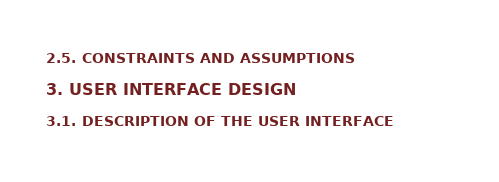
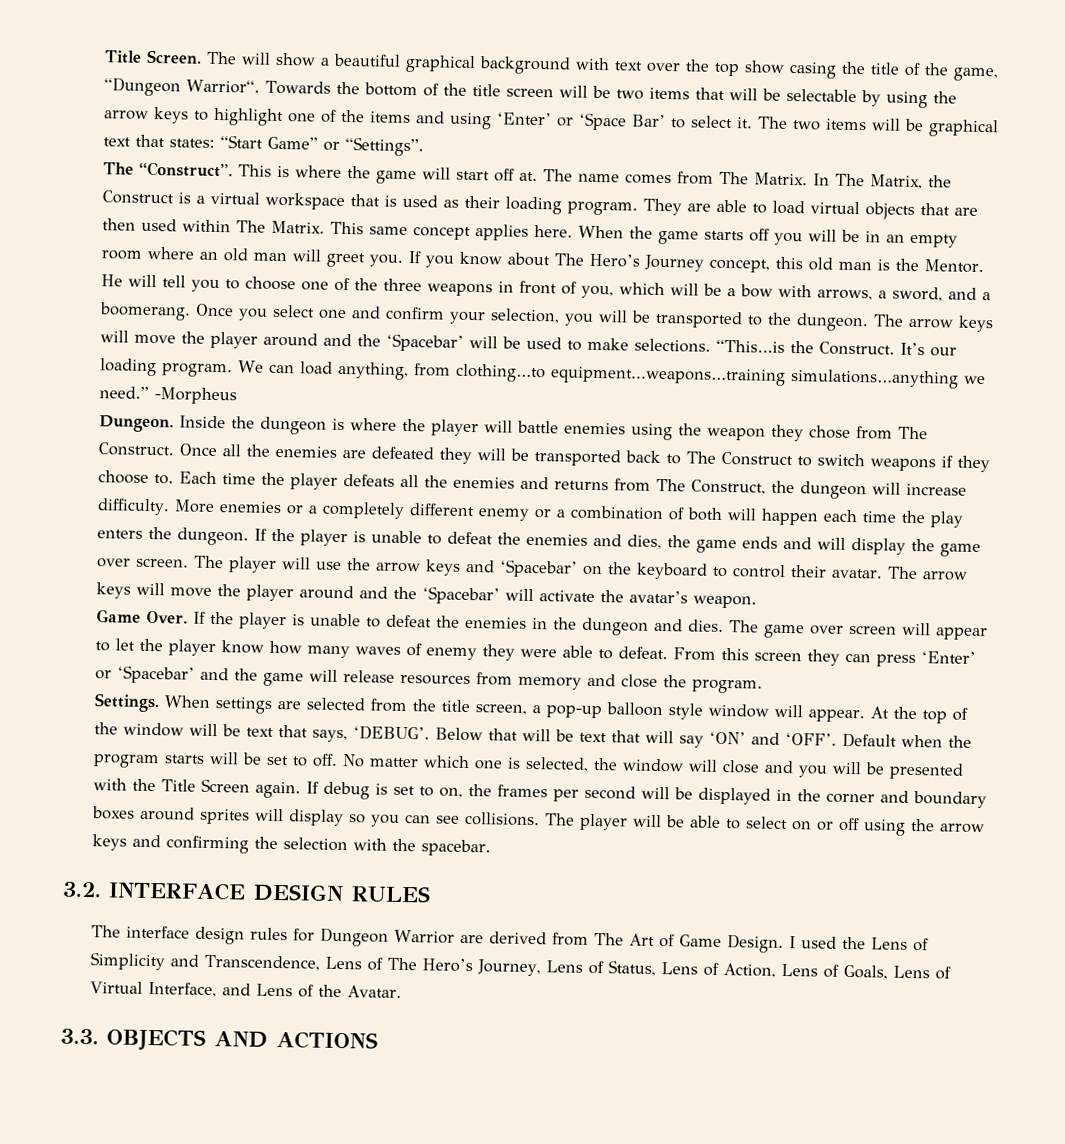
[46,53,355,63] [46,83,296,95] [46,116,394,126] 2.5. CONSTRAINTS AND ASSUMPTIONS // 3. USER INTERFACE DESIGN // 3.1. DESCRIPTION OF THE USER INTERFACE -> [104,49,999,82] [104,77,958,109] [104,107,1000,138] [103,134,425,157] [103,161,953,190] [102,190,979,220] [102,218,959,248] [101,246,985,274] [101,274,992,302] [99,302,995,333] [100,330,958,357] [100,358,987,389] [99,386,238,405] [99,415,929,442] [98,442,991,473] [98,470,968,500] [97,498,964,528] [97,526,982,558] [97,555,969,581] [96,582,758,609] [96,609,989,641] [95,638,977,668] [95,665,764,694] [94,693,969,724] [94,722,973,748] [93,751,965,780] [93,778,988,809] [92,806,986,836] [92,834,492,857] [62,881,432,903] [91,925,930,953] [90,952,952,980] [90,981,403,999] [60,1028,379,1051] Title Screen. The will show a beautiful graphical background with text over the top show casing the title of the game, “Dungeon Warrior“. Towards the bottom of the title screen will be two items that will be selectable by using the arrow keys to highlight one of the items and using ‘Enter’ or ‘Space Bar’ to select it. The two items will be graphical text that states: “Start Game” or “Settings”. // The “Construct”. This is where the game will start off at. The name comes from The Matrix. In The Matrix, the Construct is a virtual workspace that is used as their loading program. They are able to load virtual objects that are then used within The Matrix. This same concept applies here. When the game starts off you will be in an empty room where an old man will greet you. If you know about The Hero’s Journey concept, this old man is the Mentor. He will tell you to choose one of the three weapons in front of you, which will be a bow with arrows, a sword, and a boomerang. Once you select one and confirm your selection, you will be transported to the dungeon. The arrow keys will move the player around and the ‘Spacebar’ will be used to make selections. “This…is the Construct. It’s our loading program. We can load anything, from clothing…to equipment...weapons…training simulations…anything we need.” -Morpheus // Dungeon. Inside the dungeon is where the player will battle enemies using the weapon they chose from The Construct. Once all the enemies are defeated they will be transported back to The Construct to switch weapons if they choose to. Each time the player defeats all the enemies and returns from The Construct, the dungeon will increase difficulty. More enemies or a completely different enemy or a combination of both will happen each time the play enters the dungeon. If the player is unable to defeat the enemies and dies, the game ends and will display the game over screen. The player will use the arrow keys and ‘Spacebar’ on the keyboard to control their avatar. The arrow keys will move the player around and the ‘Spacebar’ will activate the avatar’s weapon. // Game Over. If the player is unable to defeat the enemies in the dungeon and dies. The game over screen will appear to let the player know how many waves of enemy they were able to defeat. From this screen they can press ‘Enter’ or ‘Spacebar’ and the game will release resources from memory and close the program. // Settings. When settings are selected from the title screen, a pop-up balloon style window will appear. At the top of the window will be text that says, ‘DEBUG’. Below that will be text that will say ‘ON’ and ‘OFF’. Default when the program starts will be set to off. No matter which one is selected, the window will close and you will be presented with the Title Screen again. If debug is set to on, the frames per second will be displayed in the corner and boundary boxes around sprites will display so you can see collisions. The player will be able to select on or off using the arrow keys and confirming the selection with the spacebar. // 3.2. INTERFACE DESIGN RULES // The interface design rules for Dungeon Warrior are derived from The Art of Game Design. I used the Lens of Simplicity and Transcendence, Lens of The Hero’s Journey, Lens of Status, Lens of Action, Lens of Goals, Lens of Virtual Interface, and Lens of the Avatar. // 3.3. OBJECTS AND ACTIONS

